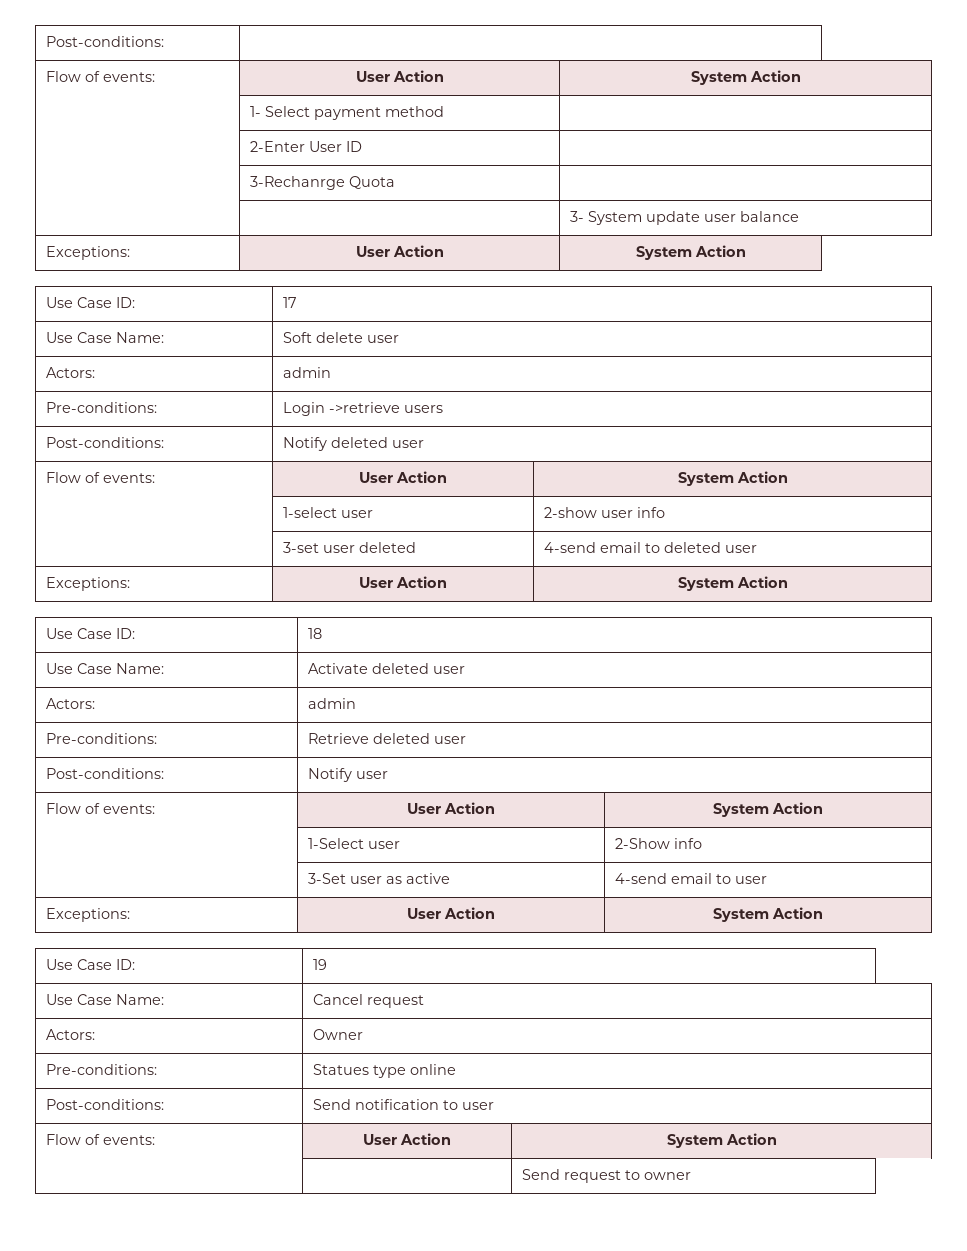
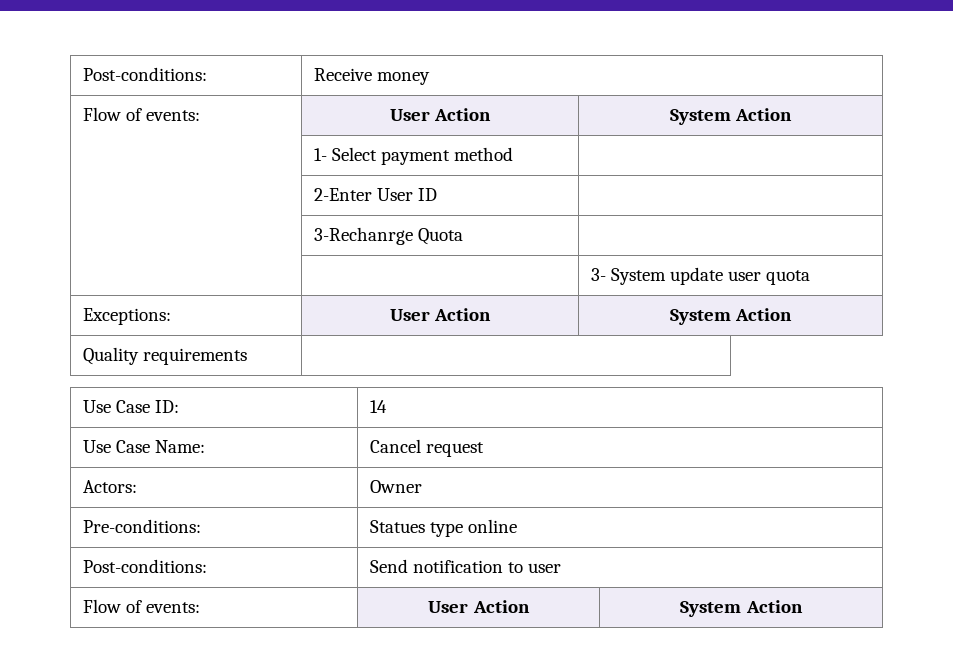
[46,36,165,47] Post-conditions: | -> [82,67,207,81] [313,68,431,85] Post-conditions: | Receive money
[740,211,800,222] [46,246,131,260] [355,245,444,257] [635,245,746,260] [46,297,136,308] [283,297,298,308] [46,332,165,343] [283,332,400,343] [46,367,96,378] [283,367,332,378] [46,402,158,413] [283,402,444,416] [46,437,165,448] [283,437,425,451] [46,472,156,483] [359,471,447,483] [677,471,788,486] [283,507,374,518] [544,507,666,518] [283,542,417,553] [544,542,758,553] [46,577,131,591] [359,576,447,588] [677,576,788,591] [46,628,136,639] [308,628,323,639] [46,663,165,674] [308,663,466,674] [46,698,96,709] [308,698,357,709] [46,733,158,744] [308,733,467,744] [46,768,165,779] [308,768,389,782] [46,803,156,814] [407,802,495,814] [713,802,823,817] [308,838,401,849] [615,838,703,849] [308,873,451,884] [615,873,768,884] [46,908,131,922] [407,907,495,919] [713,907,823,922] [46,959,136,970] [313,959,328,970] balance // Exceptions: | User Action | System Action // Use Case ID: | 17 // Use Case Name: | Soft delete user // Actors: | admin // Pre-conditions: | Login ->retrieve users // Post-conditions: | Notify deleted user // Flow of events: | User Action | System Action // | 1-select user | 2-show user info // | 3-set user deleted | 4-send email to deleted user // Exceptions: | User Action | System Action // Use Case ID: | 18 // Use Case Name: | Activate deleted user // Actors: | admin // Pre-conditions: | Retrieve deleted user // Post-conditions: | Notify user // Flow of events: | User Action | System Action // | 1-Select user | 2-Show info // | 3-Set user as active | 4-send email to user // Exceptions: | User Action | System Action // Use Case ID: | 19 -> [766,270,811,285] [82,308,171,325] [389,308,492,321] [669,308,793,325] [82,347,248,365] [82,400,180,413] [369,400,387,413] quota // Exceptions: | User Action | System Action // Quality requirements | // Use Case ID: | 14
[522,1169,692,1183] // | | Send request to owner -> (803, 606) none

